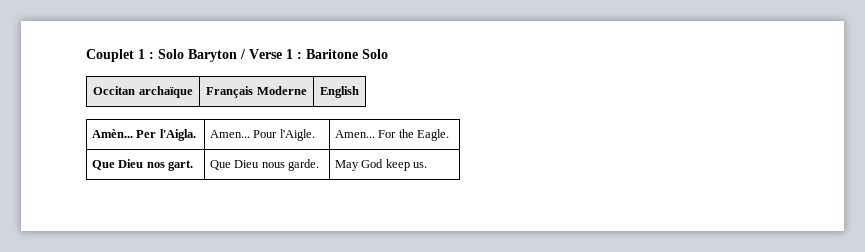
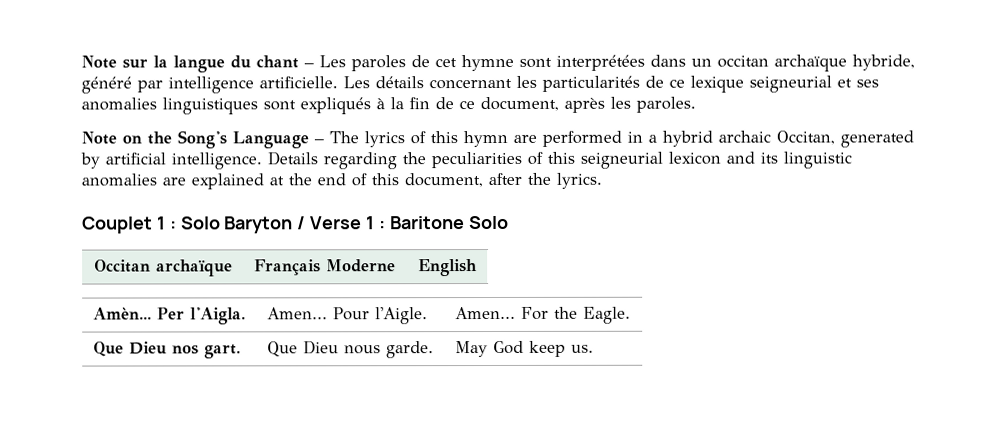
(86, 55) none -> [81,54,915,73] [81,75,879,94] [81,96,696,115] [81,130,914,149] [80,151,852,170] [81,172,602,190] Note sur la langue du chant – Les paroles de cet hymne sont interprétées dans un occitan archaïque hybride, généré par intelligence artificielle. Les détails concernant les particularités de ce lexique seigneurial et ses anomalies linguistiques sont expliqués à la fin de ce document, après les paroles. // Note on the Song's Language – The lyrics of this hymn are performed in a hybrid archaic Occitan, generated by artificial intelligence. Details regarding the peculiarities of this seigneurial lexicon and its linguistic anomalies are explained at the end of this document, after the lyrics. //

